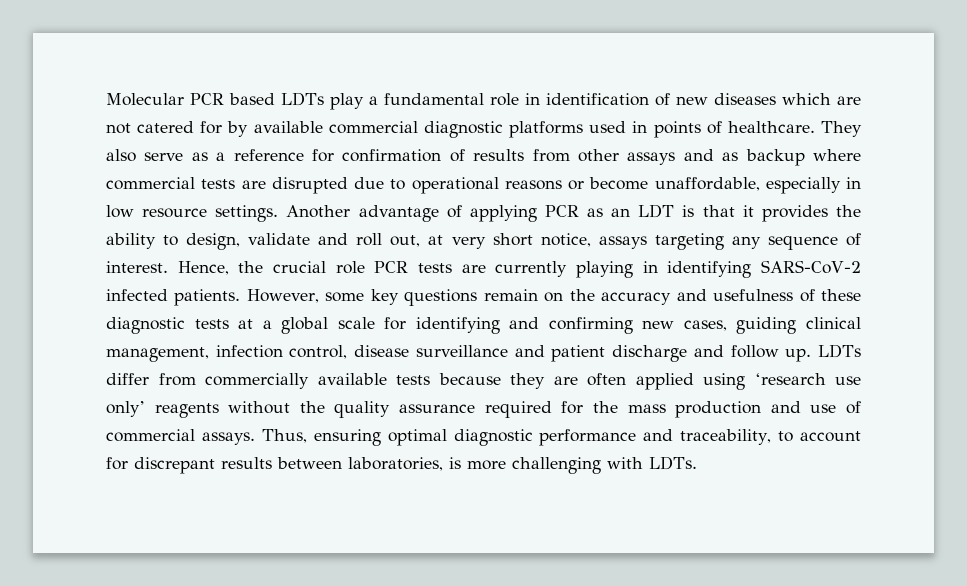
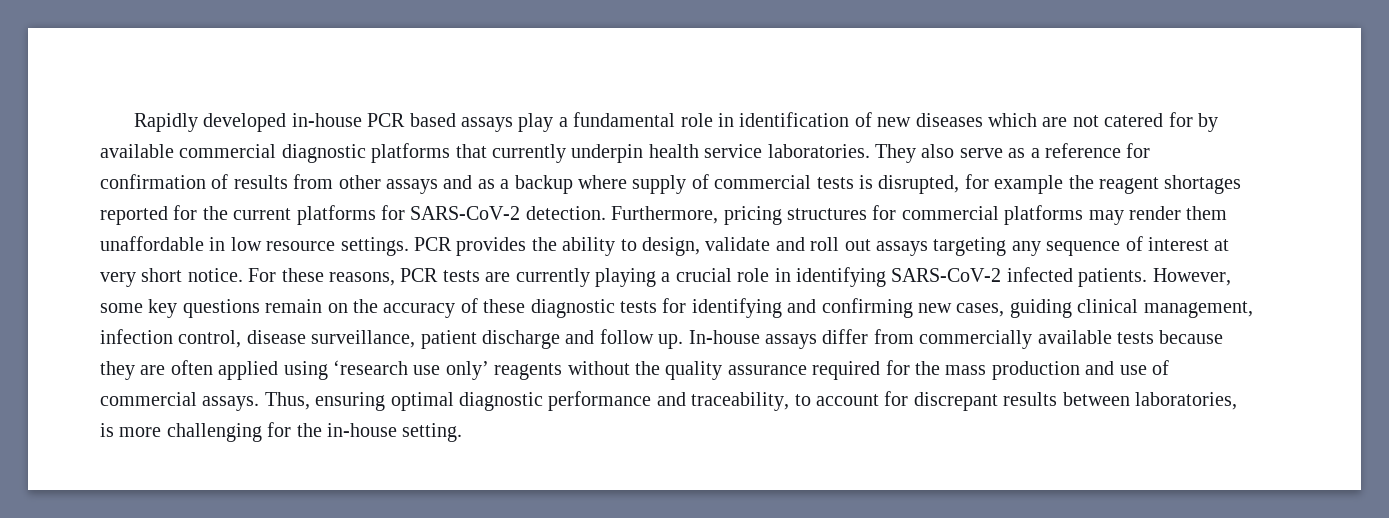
[106,93,184,106] Molecular -> [134,113,362,132] Rapidly developed in-house
[281,92,325,106] LDTs -> [461,117,514,132] assays
[589,121,815,138] used in points of healthcare. -> [455,144,870,163] that currently underpin health service laboratories.
(739, 156) none -> [500,179,510,189] a
[106,177,861,194] [106,204,754,222] commercial tests are disrupted due to operational reasons or become unaffordable, especially in low resource settings. Another advantage of applying PCR as an LDT is that it -> [632,174,1242,194] [100,205,1228,225] [100,236,452,256] supply of commercial tests is disrupted, for example the reagent shortages reported for the current platforms for SARS-CoV-2 detection. Furthermore, pricing structures for commercial platforms may render them unaffordable in low resource settings. PCR
[390,233,591,249] out, at very short notice, -> [844,239,871,251] out
[106,261,365,275] interest. Hence, the crucial role -> [1147,237,1230,251] [100,268,395,287] interest at very short notice. For these reasons,
(633, 269) none -> [661,268,770,282] a crucial role
[676,289,794,301] and usefulness -> (456, 310) none
[238,317,375,334] at a global scale -> (657, 307) none
[415,345,545,357] surveillance and -> [311,330,416,348] surveillance,
[818,344,862,358] LDTs -> [688,330,817,349] In-house assays
[607,456,697,470] with LDTs. -> [267,422,463,442] for the in-house setting.

